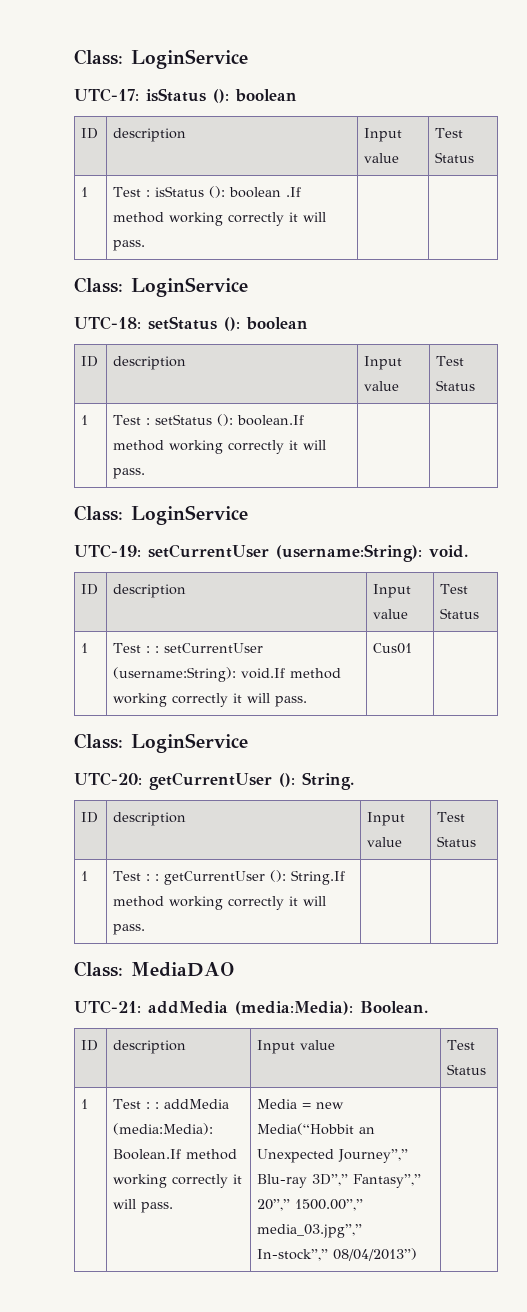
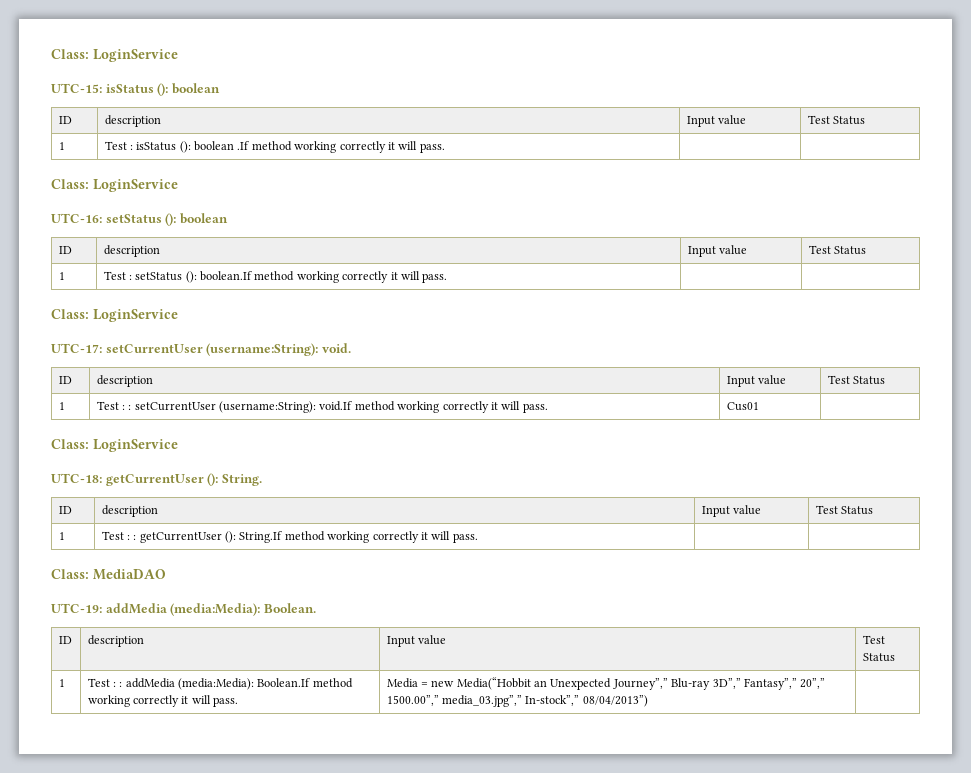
[74,49,248,69] [74,88,139,102] Class: LoginService // UTC-17: -> [51,49,178,62] [51,83,102,93] Class: LoginService // UTC-15:
[74,316,141,330] UTC-18: -> [51,213,102,223] UTC-16:
[74,544,141,558] UTC-19: -> [51,343,102,353] UTC-17:
[74,772,142,786] UTC-20: -> [51,473,102,483] UTC-18:
[74,1000,141,1014] UTC-21: -> [51,603,102,613] UTC-19:

